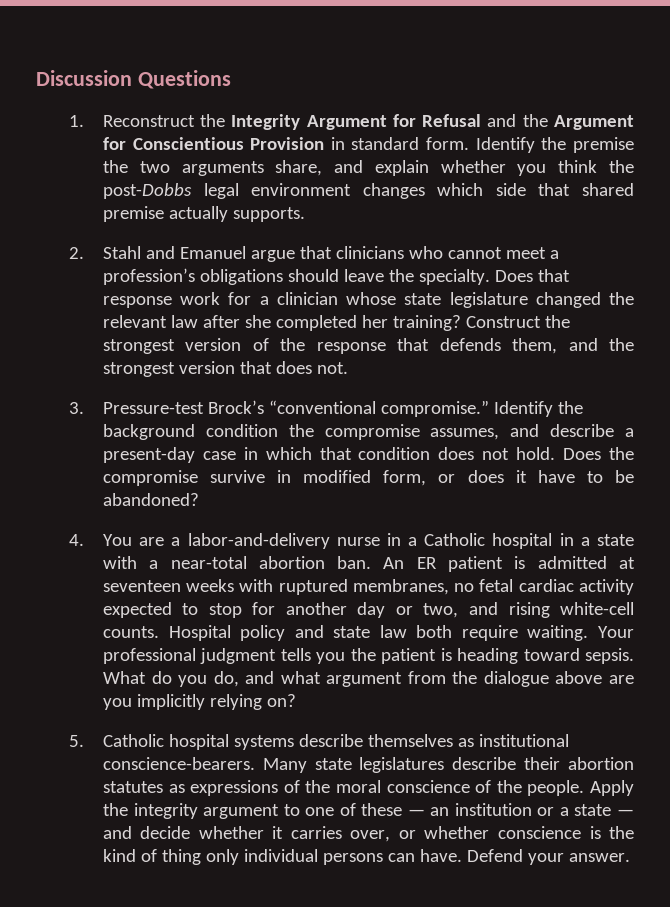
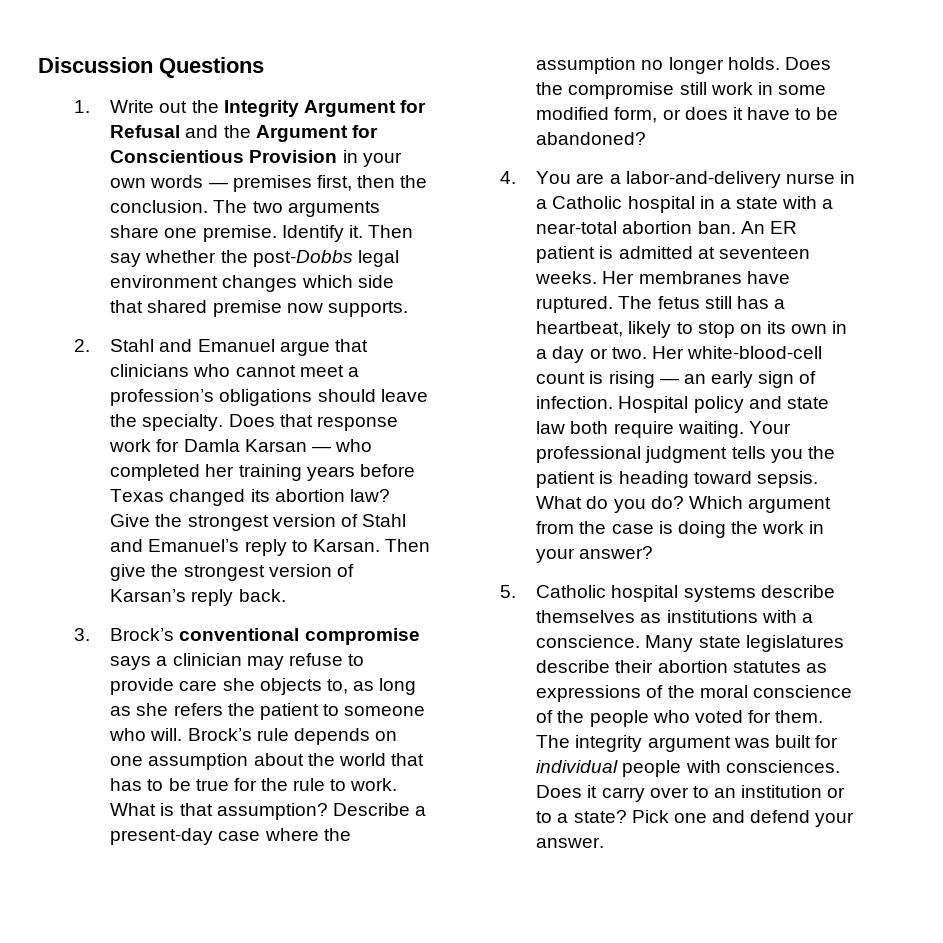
[102,115,195,127] Reconstruct -> [110,100,188,113] Write out
[351,137,634,153] [102,160,598,176] standard form. Identify the premise the two arguments share, and explain whether you think -> [362,152,402,167] [110,175,428,192] [110,200,380,217] [110,225,413,242] [110,250,217,267] your own words — premises first, then the conclusion. The two arguments share one premise. Identify it. Then say whether
[168,206,228,222] actually -> [286,303,323,313] now
[259,292,634,308] [102,315,570,331] [102,338,634,354] [102,361,348,377] [69,400,583,417] [102,424,634,440] [102,447,634,463] [102,470,292,486] a clinician whose state legislature changed the relevant law after she completed her training? Construct the strongest version of the response that defends them, and the strongest version that does not. // 3. Pressure-test Brock’s “conventional compromise.” Identify the background condition the compromise assumes, and describe a present-day case in which that condition does not hold. Does the compromise survive in -> [183,439,372,452] [110,464,415,481] [110,489,390,506] [110,514,406,531] [110,539,430,556] [110,564,354,581] [110,589,286,606] [74,628,420,645] [110,653,364,670] [110,678,417,695] [110,703,426,720] [109,728,397,745] [110,753,424,770] [110,778,398,791] [110,803,426,820] [110,828,351,845] [536,57,831,74] [536,82,826,99] Damla Karsan — who completed her training years before Texas changed its abortion law? Give the strongest version of Stahl and Emanuel’s reply to Karsan. Then give the strongest version of Karsan’s reply back. // 3. Brock’s conventional compromise says a clinician may refuse to provide care she objects to, as long as she refers the patient to someone who will. Brock’s rule depends on one assumption about the world that has to be true for the rule to work. What is that assumption? Describe a present-day case where the assumption no longer holds. Does the compromise still work in some
[186,579,634,595] [102,602,634,618] [102,626,159,638] weeks with ruptured membranes, no fetal cardiac activity expected to stop for another day or two, and rising white-cell counts. -> [535,271,790,284] [536,296,785,313] [536,321,848,338] [536,346,822,363] [536,371,817,388] [536,396,614,409] weeks. Her membranes have ruptured. The fetus still has a heartbeat, likely to stop on its own in a day or two. Her white-blood-cell count is rising — an early sign of infection.
[213,671,634,687] [102,694,296,710] do, and what argument from the dialogue above are you implicitly relying on? -> [650,496,831,513] [536,521,825,538] [536,546,654,563] do? Which argument from the case is doing the work in your answer?
[478,734,569,747] [102,757,255,770] institutional conscience-bearers. -> [666,610,813,623] [536,635,641,648] institutions with a conscience.
[527,780,634,796] [102,803,634,819] [102,826,634,842] [102,849,523,865] people. Apply the integrity argument to one of these — an institution or a state — and decide whether it carries over, or whether conscience is the kind of thing only individual persons can have. Defend -> [589,710,824,727] [536,735,838,752] [536,760,840,777] [536,785,846,802] [536,810,811,823] people who voted for them. The integrity argument was built for individual people with consciences. Does it carry over to an institution or to a state? Pick one and defend

